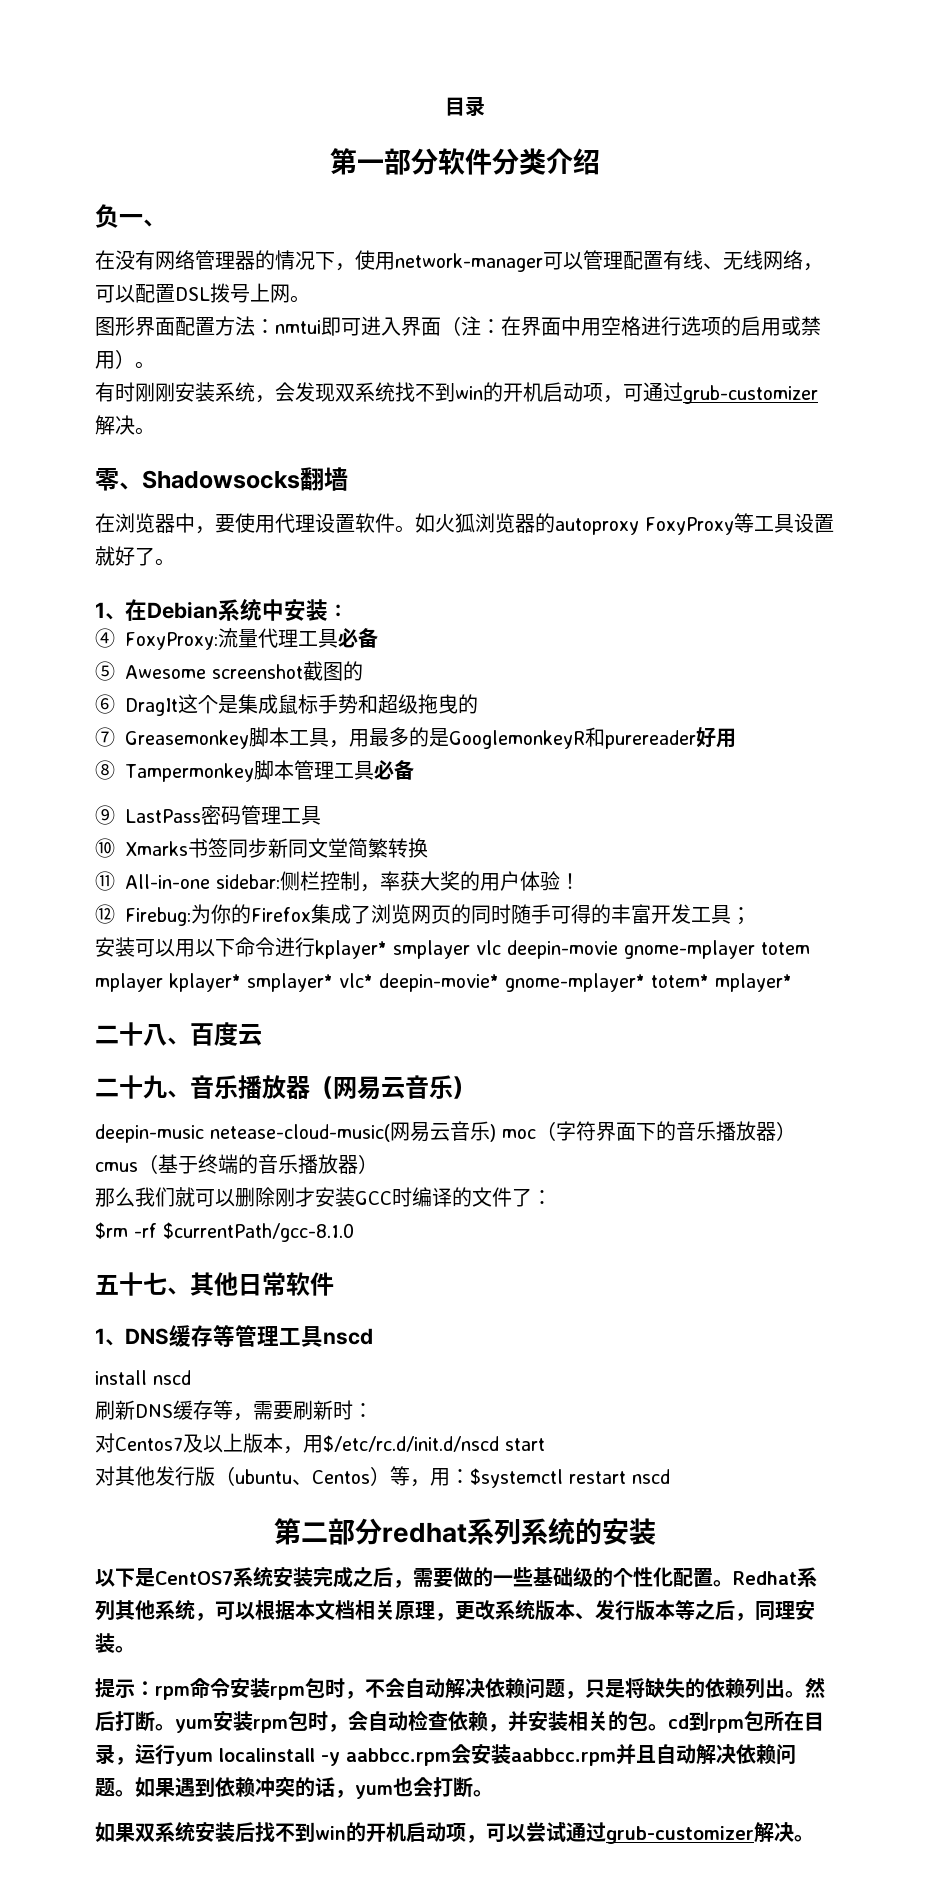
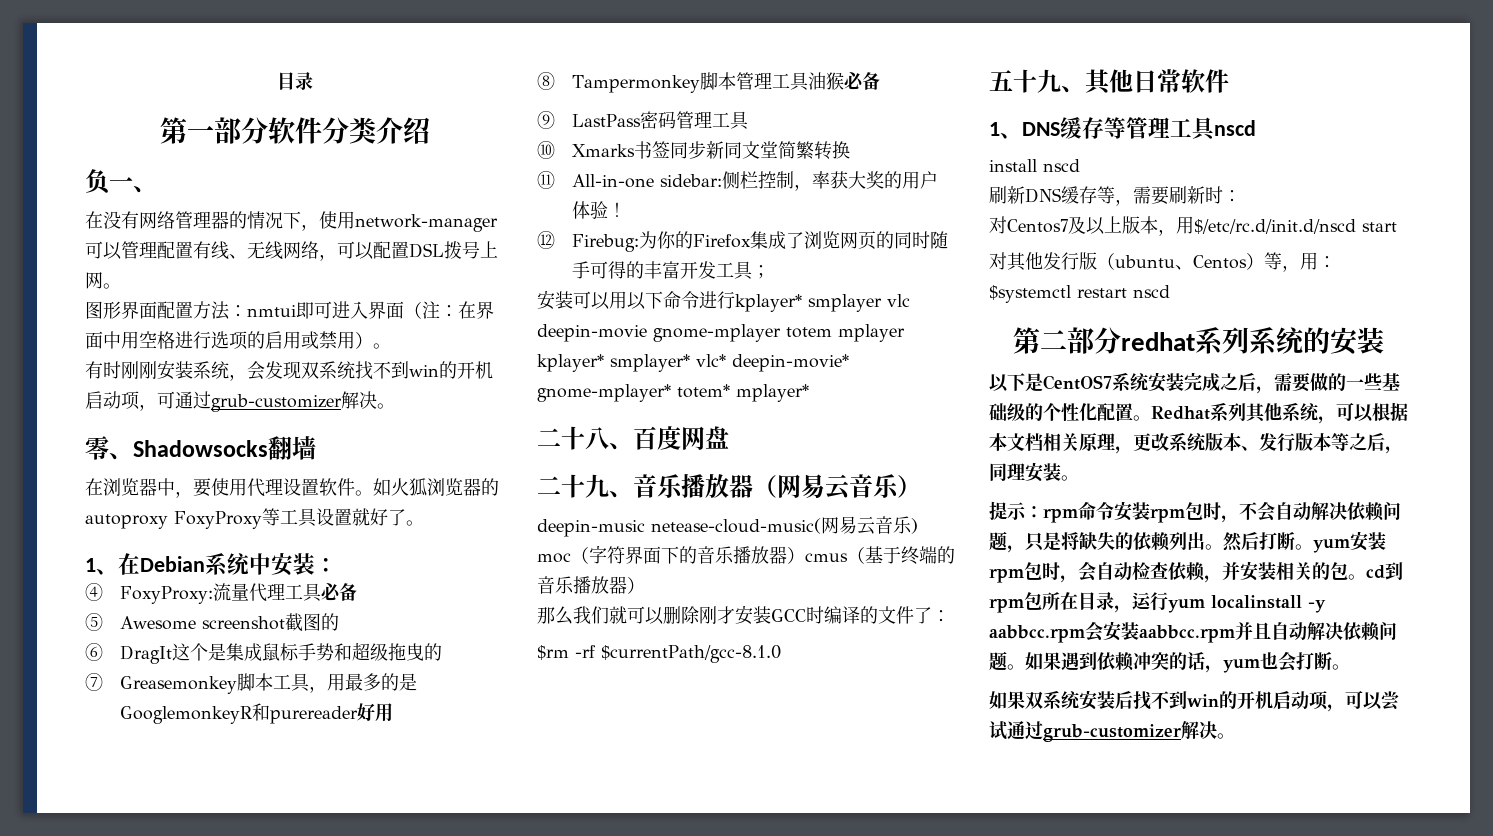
(374, 770) none -> [808,72,845,90] 油猴
[238,1024,262,1046] 云 -> [681,426,729,450] 网盘
[143,1272,167,1295] 七 -> [1037,69,1061,93] 九

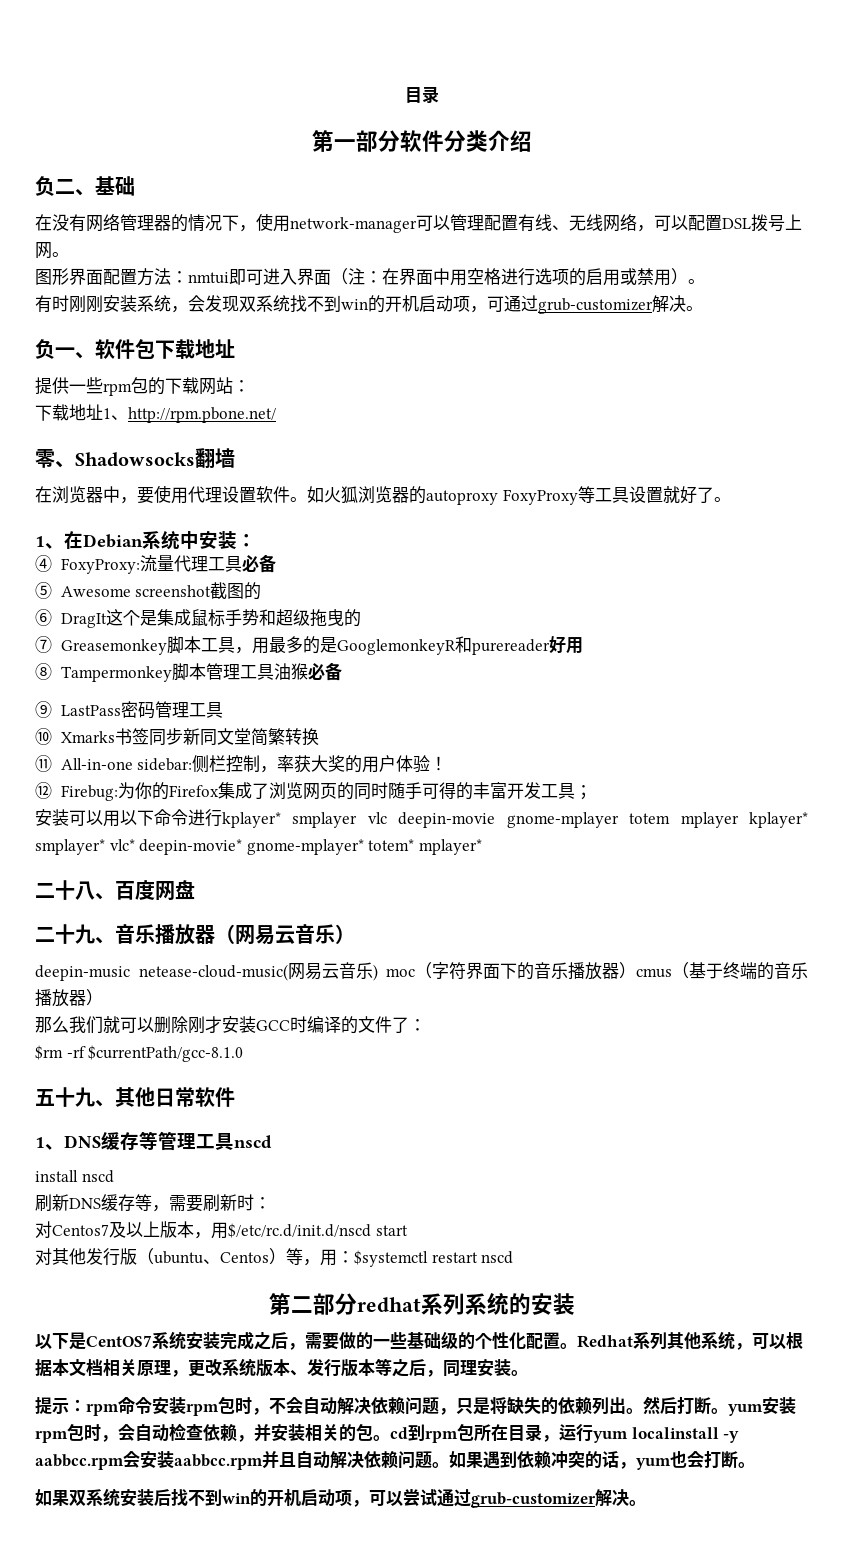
[109,177,157,193] 一、 -> [55,176,135,196] 二、基础
(395, 406) none -> [35,339,235,359] [35,377,250,396] [35,404,276,423] // 负一、软件包下载地址 // 提供一些rpm包的下载网站： // 下载地址1、http://rpm.pbone.net/

